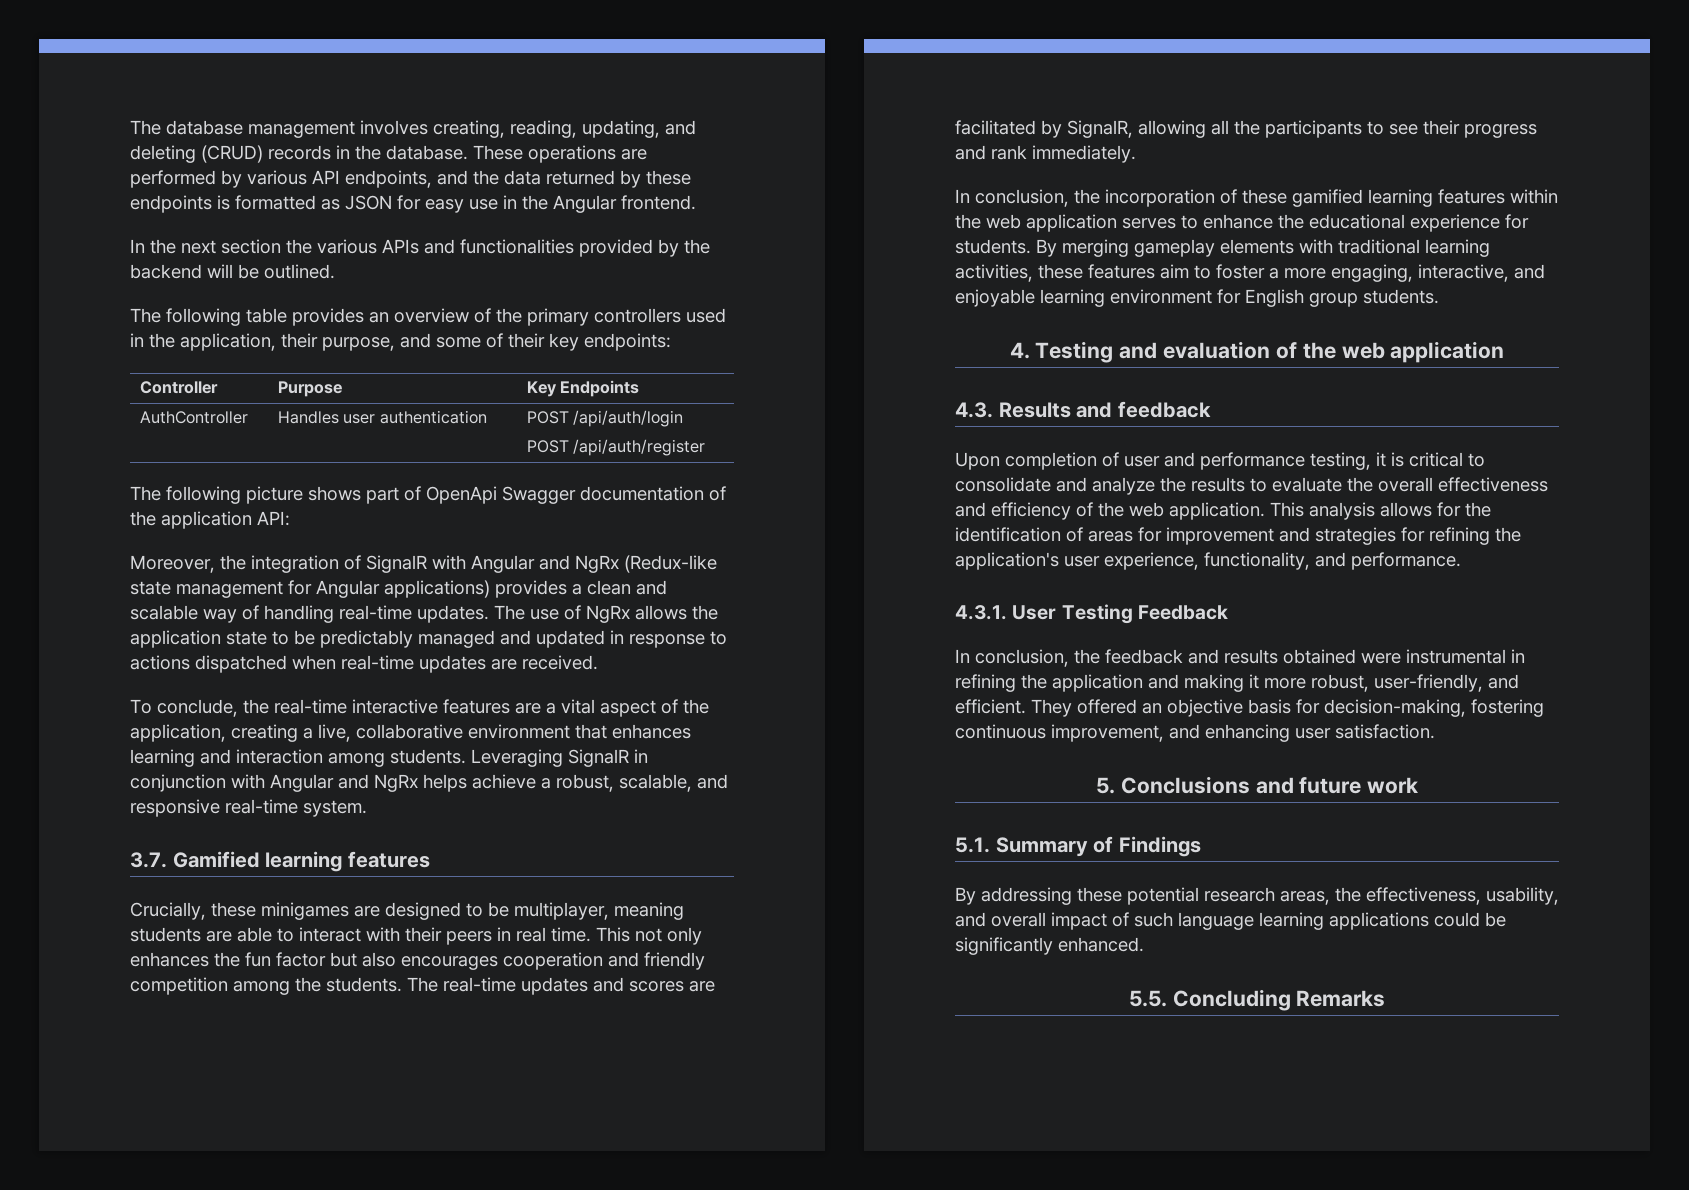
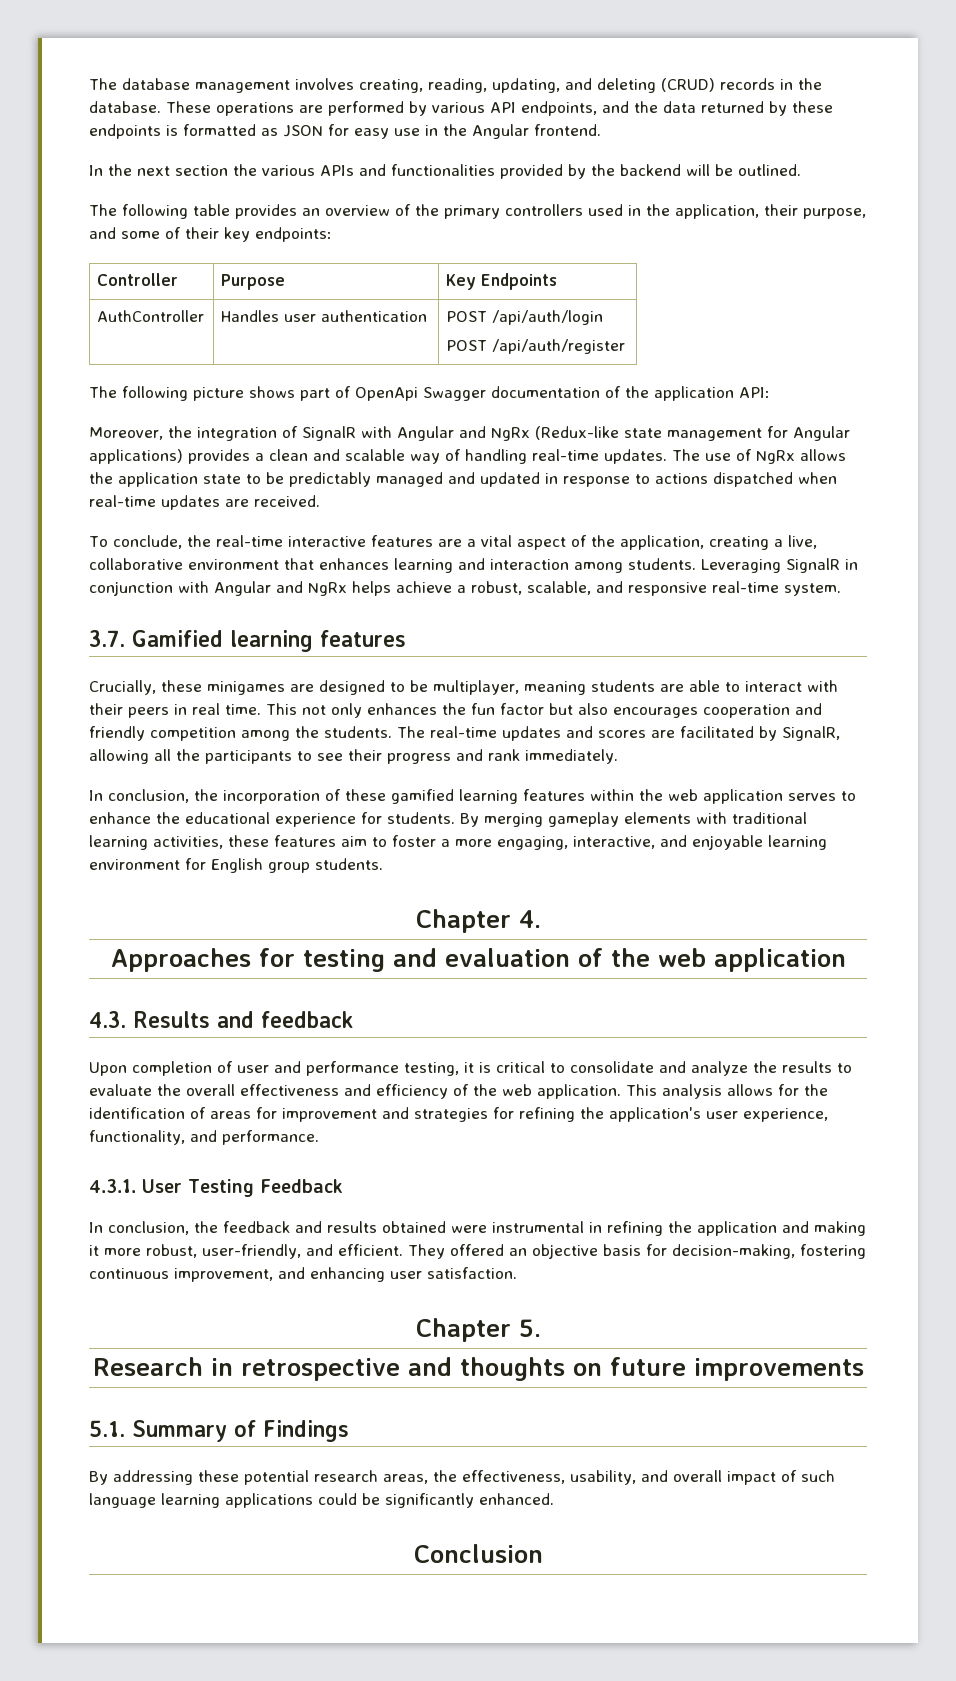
(1439, 296) none -> [415,909,511,933] Chapter
[1035,341,1114,363] Testing -> [110,948,385,972] // Approaches for testing
(1435, 731) none -> [415,1318,511,1342] Chapter
[1120,776,1419,794] Conclusions and future work -> [92,1357,864,1381] // Research in retrospective and thoughts on future improvements
[1128,989,1386,1011] 5.5. Concluding Remarks -> [413,1544,543,1563] Conclusion

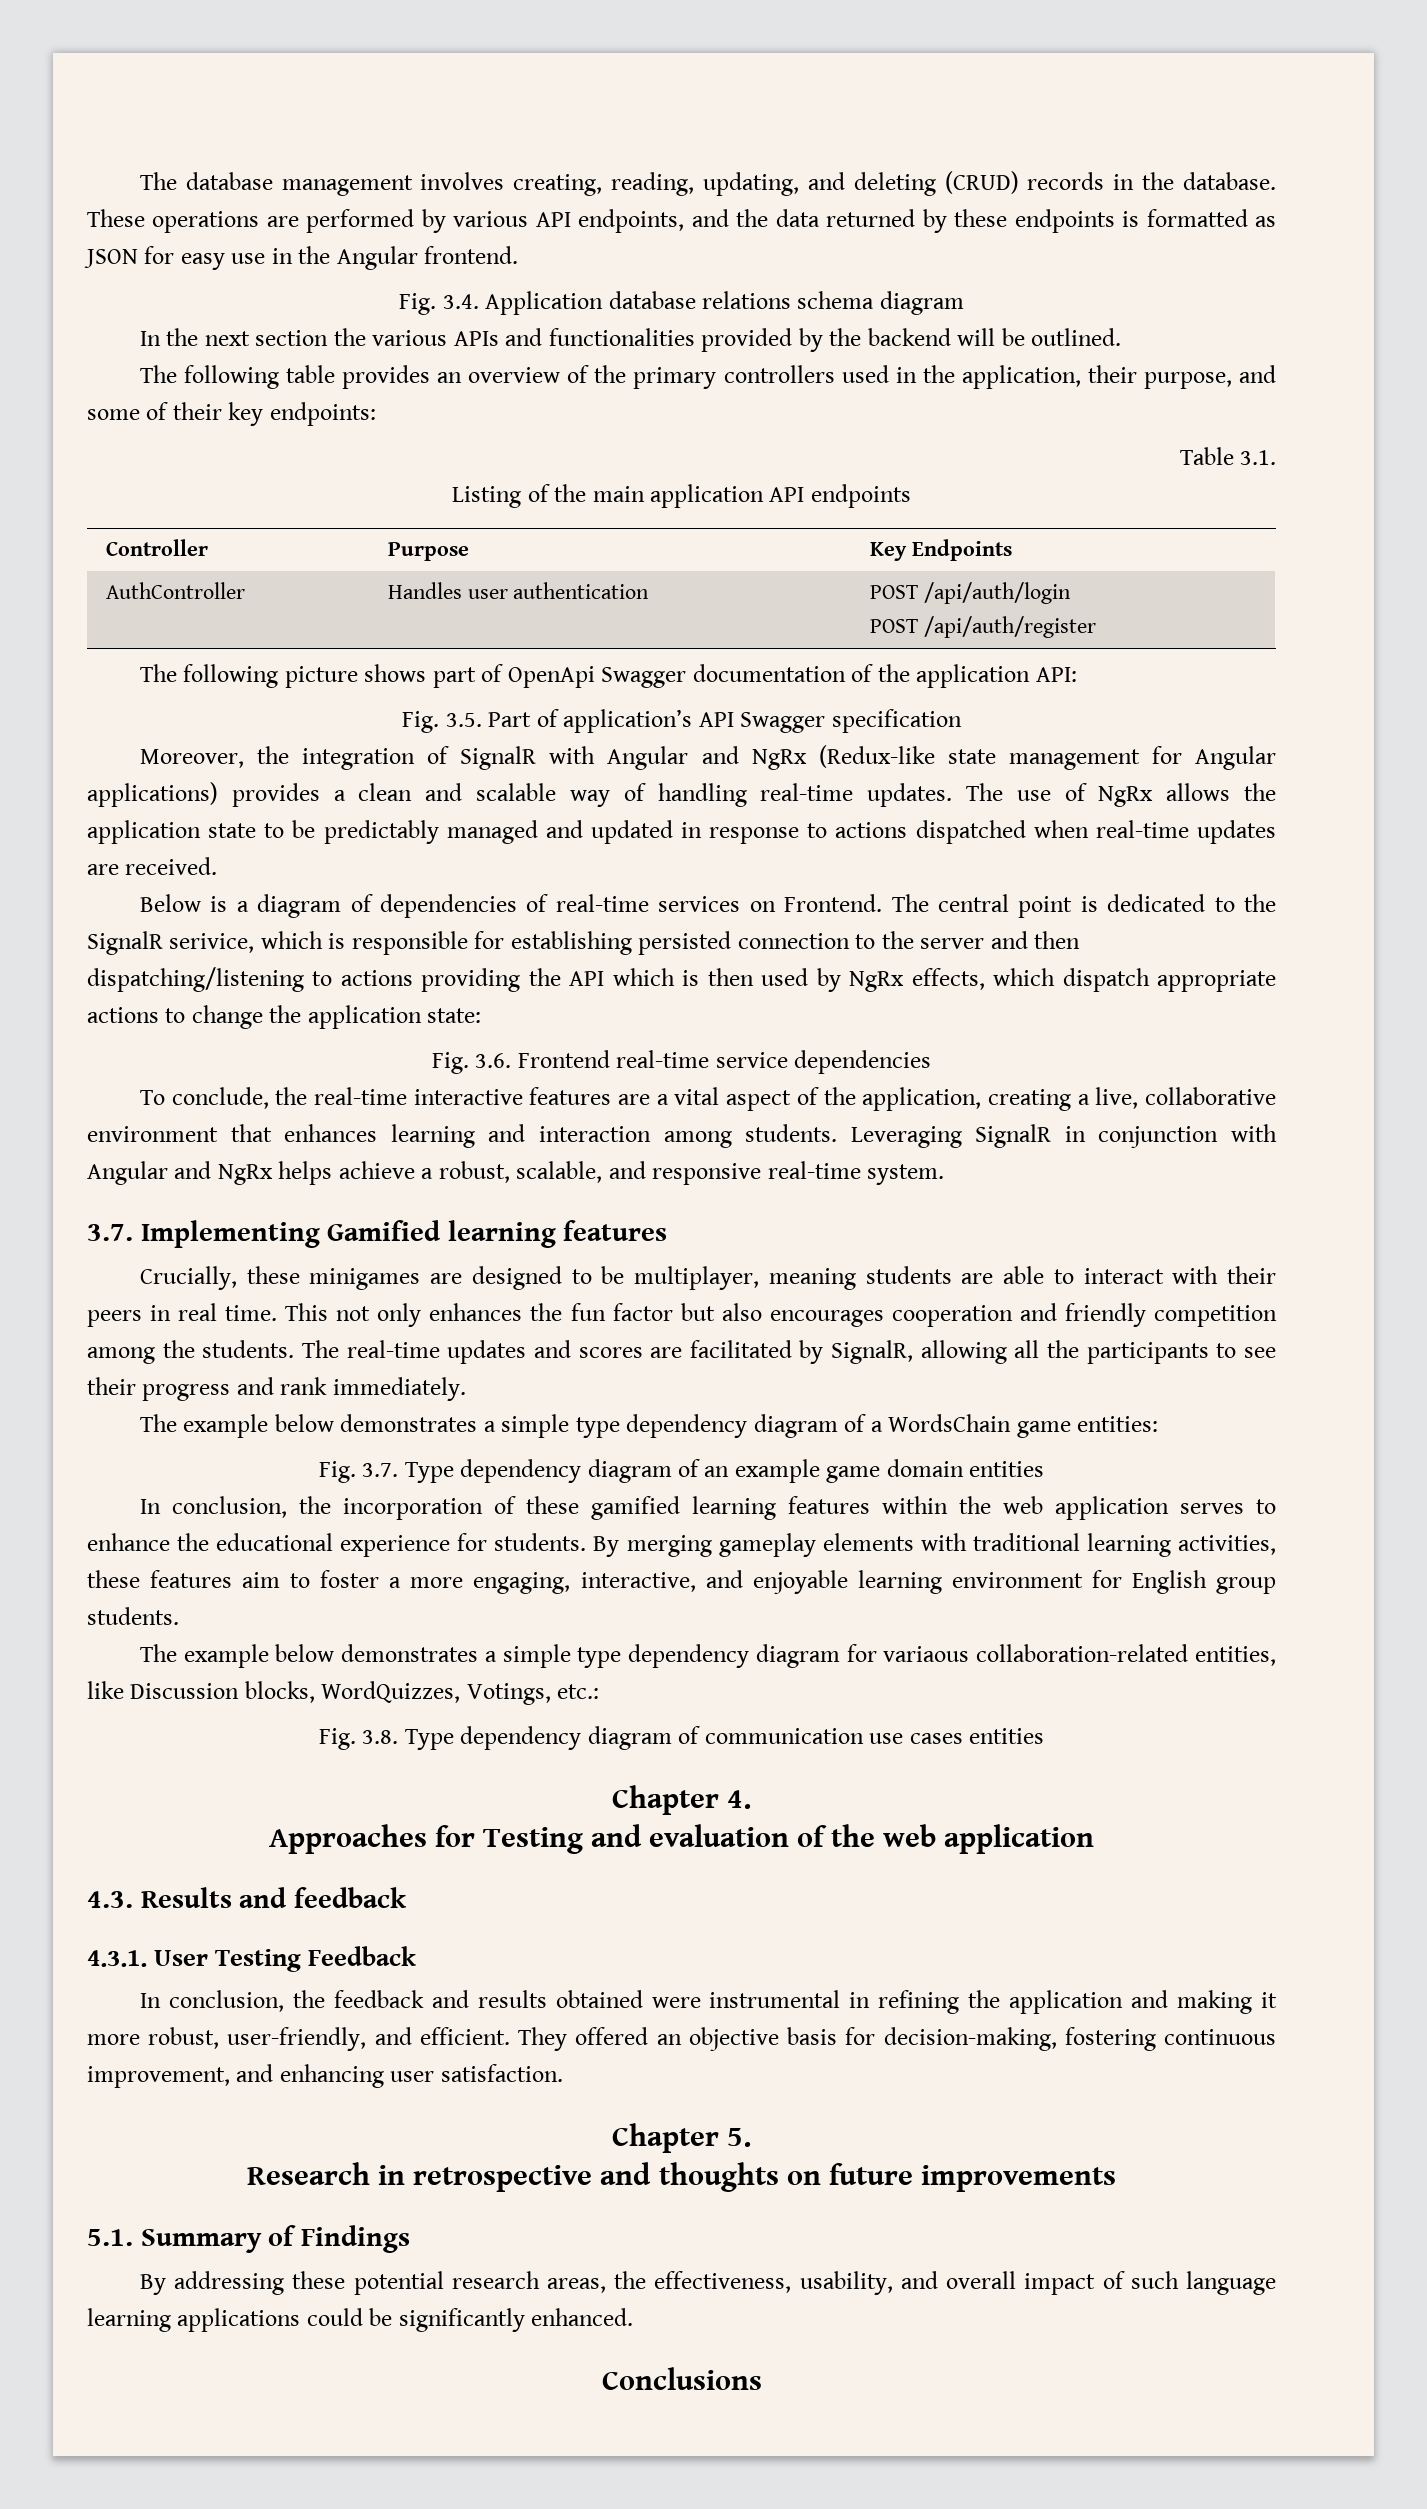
(601, 130) none -> [399,291,964,315] // Fig. 3.4. Application database relations schema diagram
(332, 234) none -> [1179,447,1276,465] [452,484,911,508] // Table 3.1. // Listing of the main application API endpoints
(770, 392) none -> [402,709,962,733] // Fig. 3.5. Part of application’s API Swagger specification
(320, 501) none -> [139,894,1277,918] [87,931,1081,955] [87,967,1277,992] [87,1005,482,1029] [431,1050,932,1074] // Below is a diagram of dependencies of real-time services on Frontend. The central point is dedicated to the SignalR serivice, which is responsible for establishing persisted connection to the server and then dispatching/listening to actions providing the API which is then used by NgRx effects, which dispatch appropriate actions to change the application state: // Fig. 3.6. Frontend real-time service dependencies
(125, 638) none -> [140,1220,320,1248] Implementing
(618, 756) none -> [139,1414,1159,1438] [318,1459,1045,1483] // The example below demonstrates a simple type dependency diagram of a WordsChain game entities: // Fig. 3.7. Type dependency diagram of an example game domain entities
(383, 864) none -> [139,1644,1276,1668] [87,1681,600,1705] [318,1726,1045,1750] // The example below demonstrates a simple type dependency diagram for variaous collaboration-related entities, like Discussion blocks, WordQuizzes, Votings, etc.: // Fig. 3.8. Type dependency diagram of communication use cases entities
[302,949,385,972] testing -> [482,1827,583,1854] Testing
[89,1061,852,1076] [89,1084,828,1099] [89,1107,828,1122] [89,1130,319,1145] // Upon completion of user and performance testing, it is critical to consolidate and analyze the results to evaluate the overall effectiveness and efficiency of the web application. This analysis allows for the identification of areas for improvement and strategies for refining the application's user experience, functionality, and performance. -> (407, 1897) none
[413,1544,543,1563] Conclusion -> [601,2367,762,2390] Conclusions

